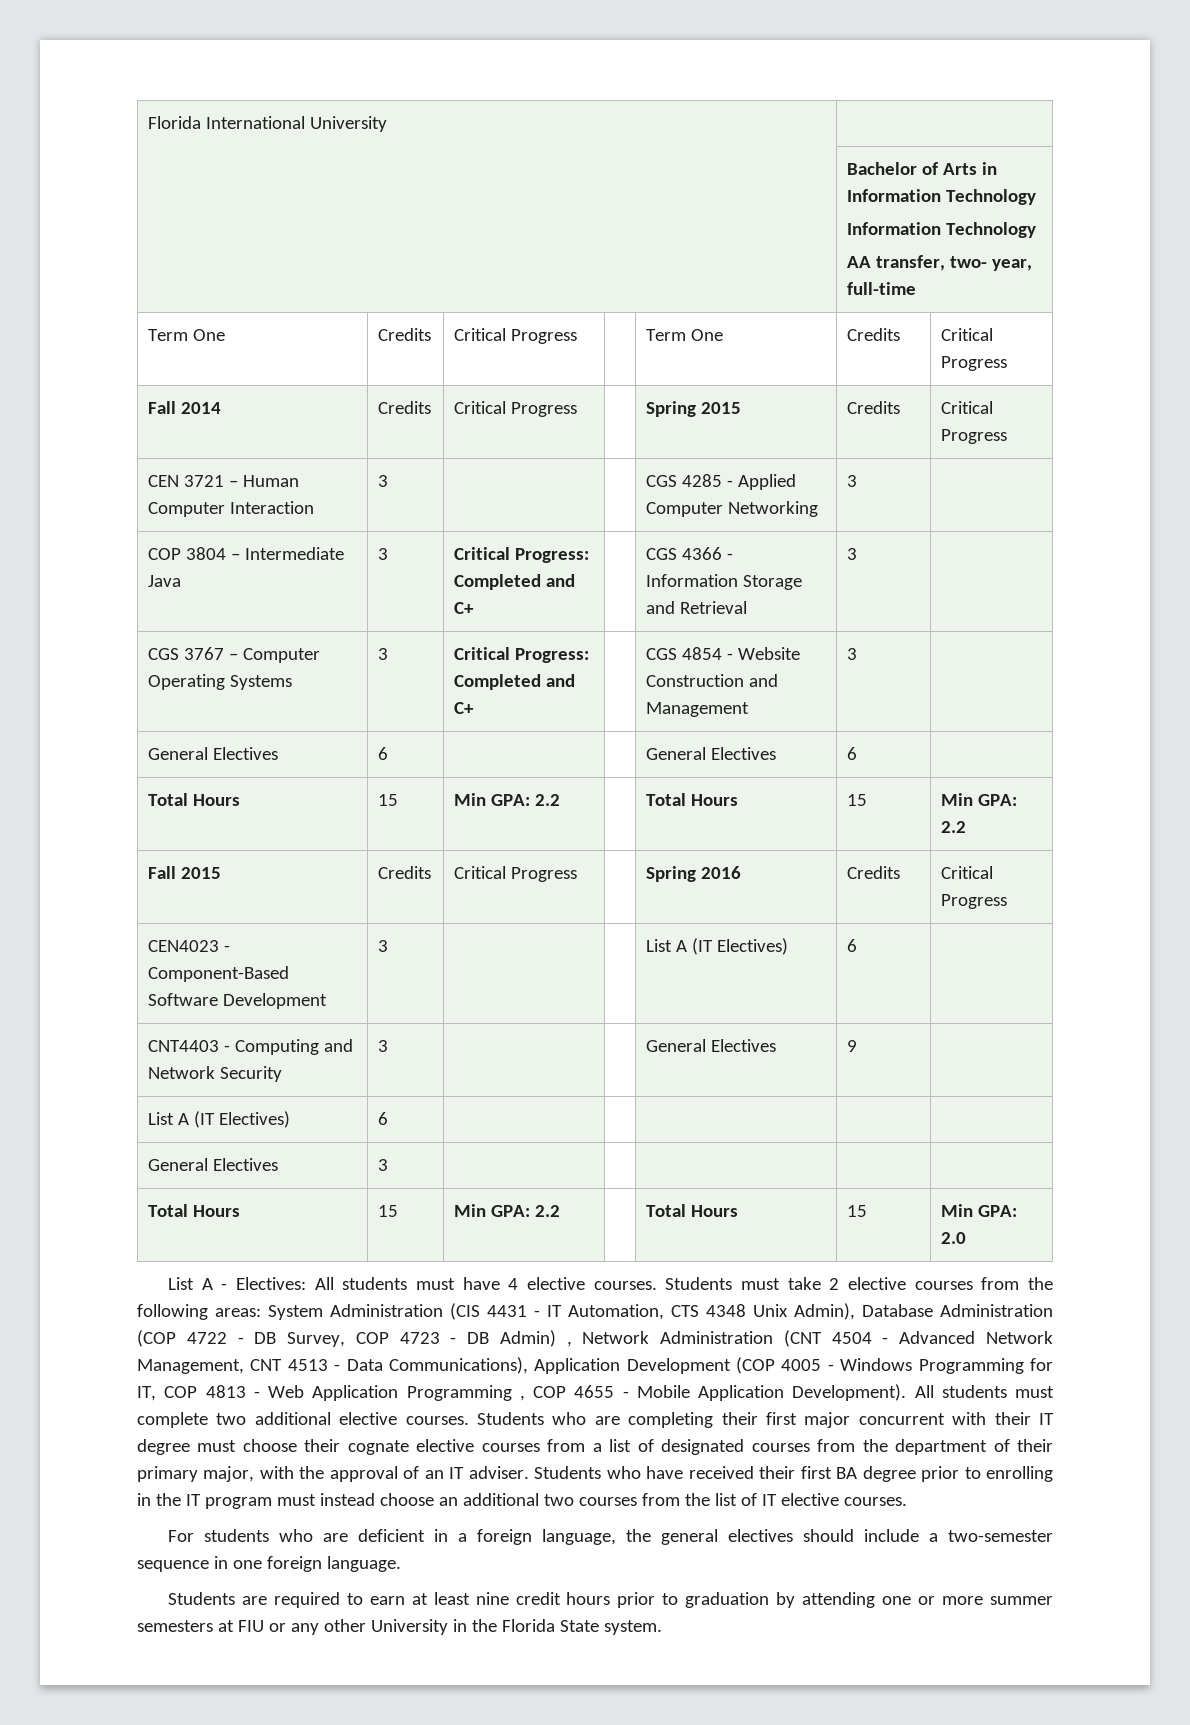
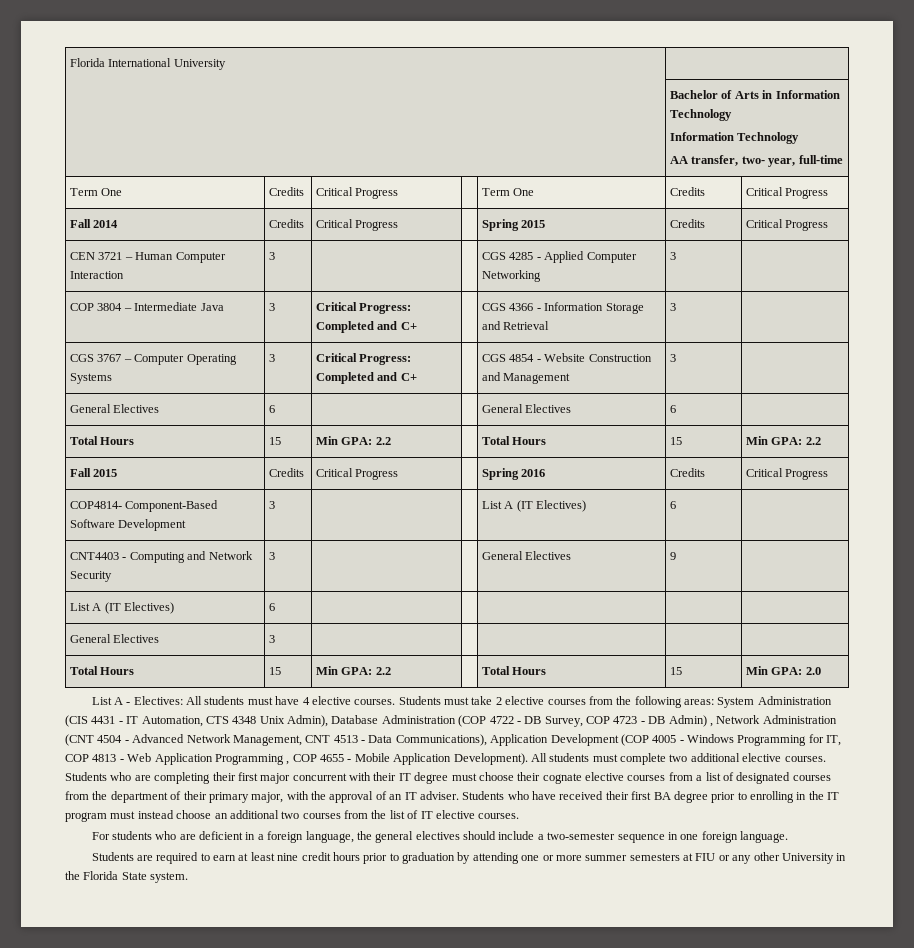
[147,940,230,952] CEN4023 - -> [70,501,123,509] COP4814-

